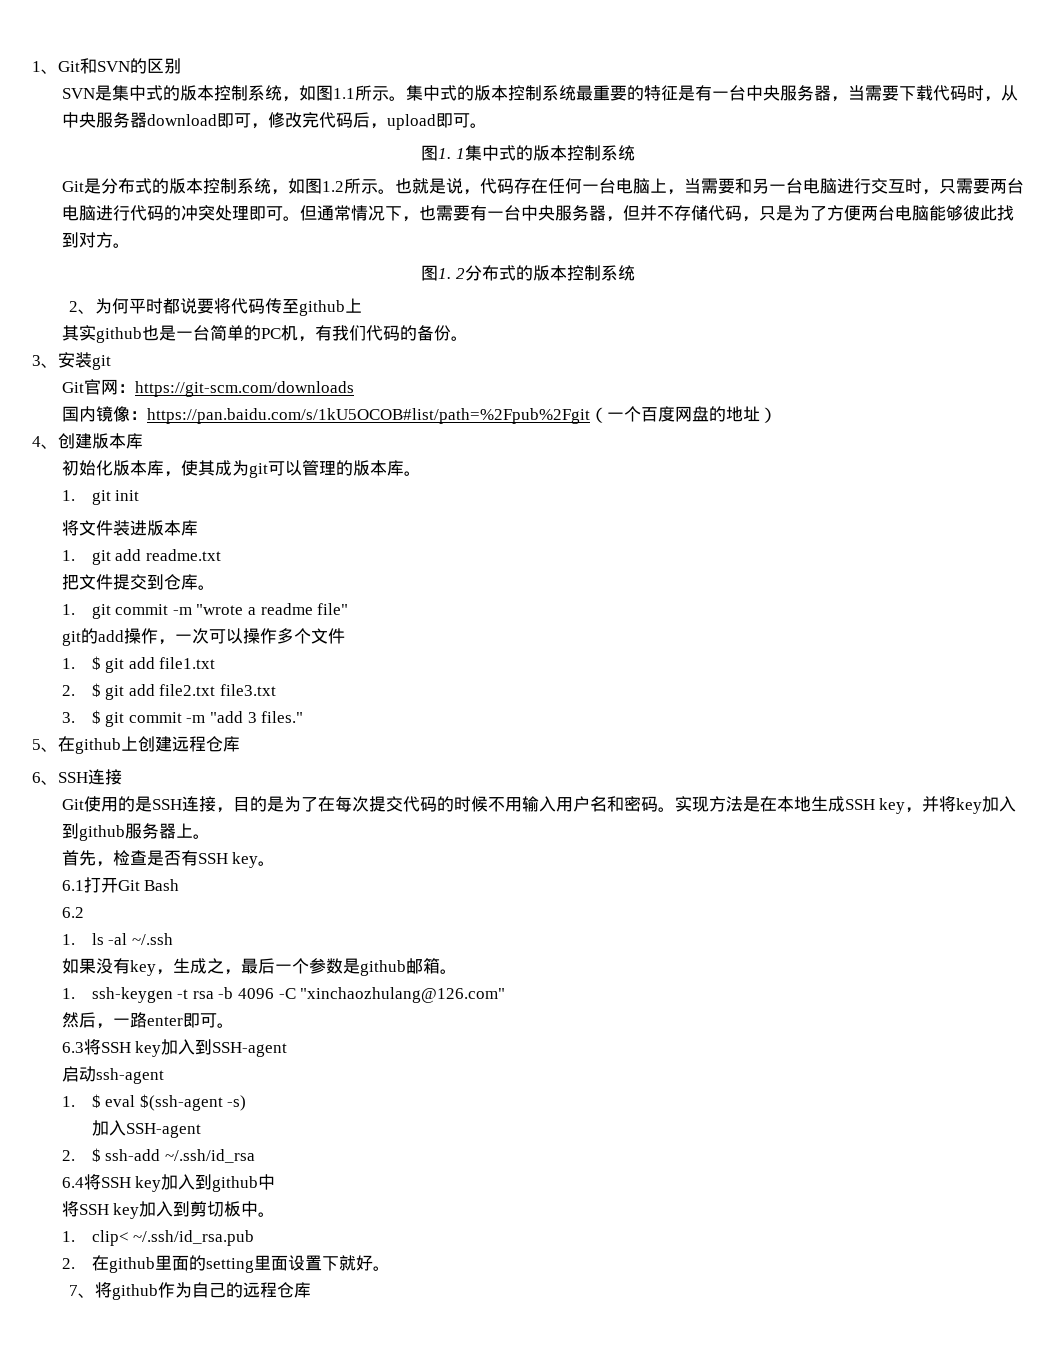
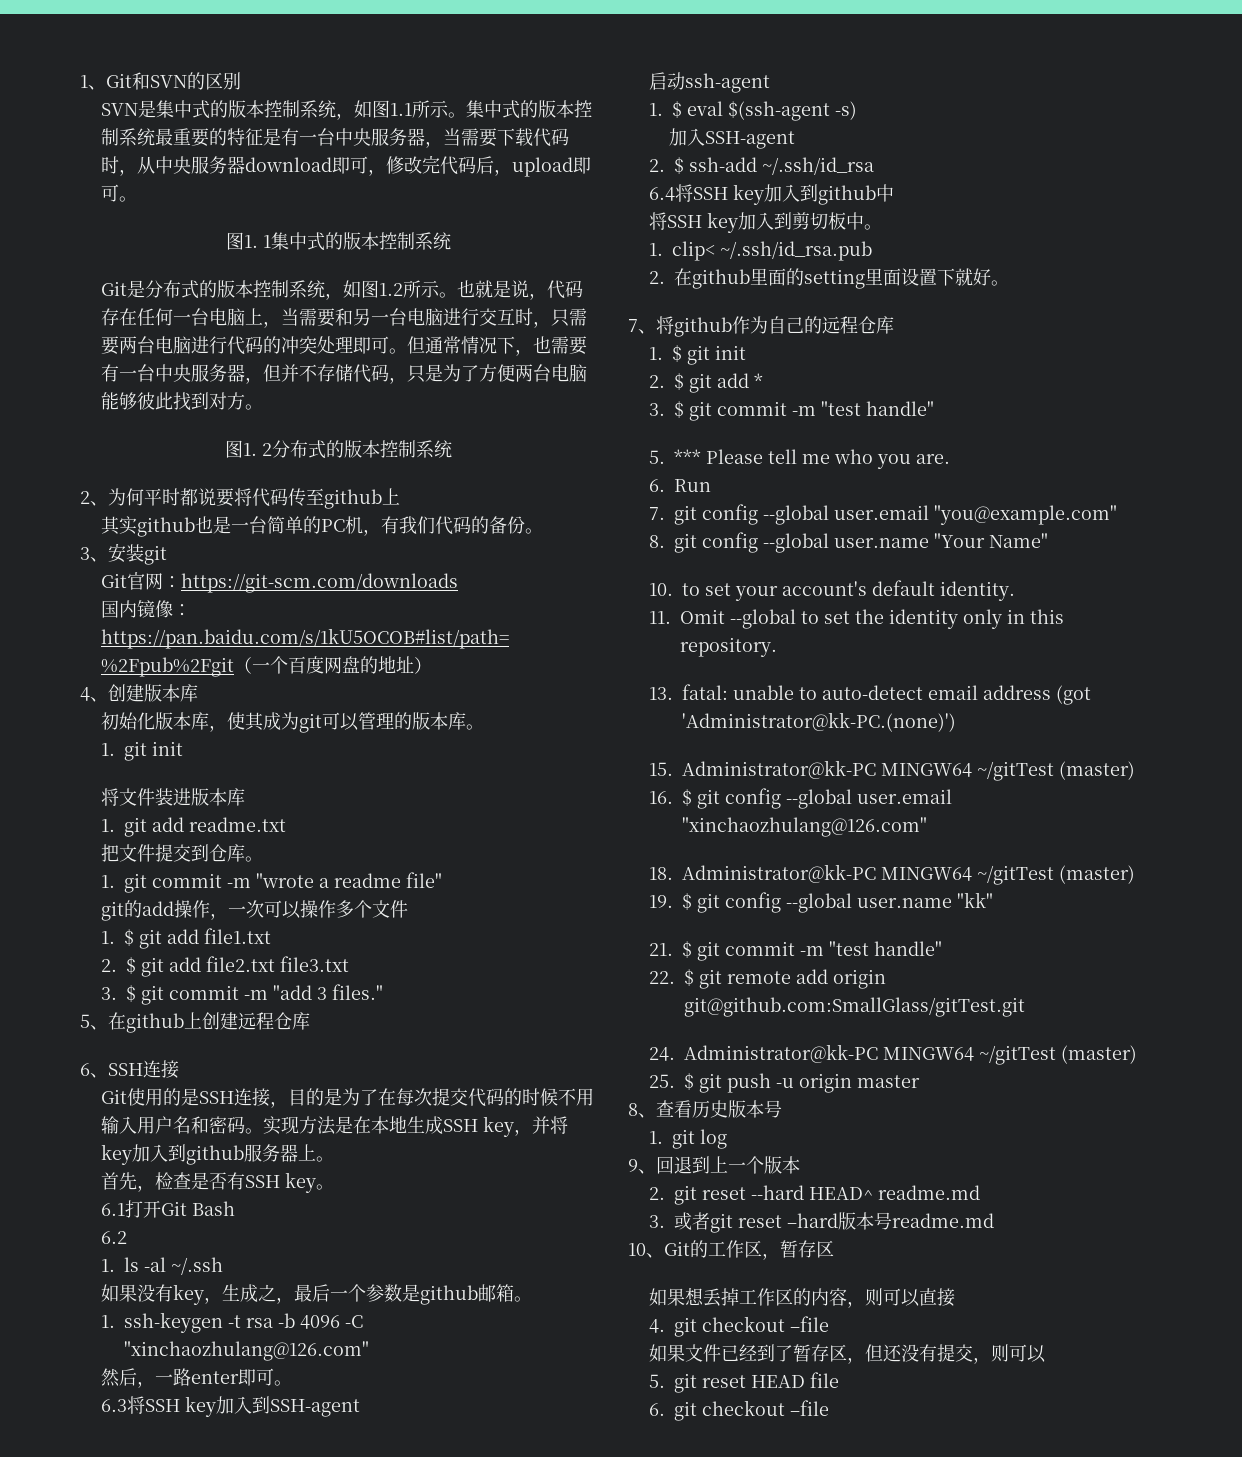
(312, 1290) none -> [648,345,746,365] [648,373,763,393] [648,401,934,421] [648,449,950,469] [648,479,711,492] [648,504,1117,525] [648,532,1048,553] [648,580,1015,601] [648,609,1064,629] [679,637,777,657] [648,684,1091,705] [681,712,956,732] [648,760,1135,781] [648,788,952,809] [681,817,927,837] [648,864,1135,885] [648,892,993,913] [648,941,942,961] [648,969,886,989] [683,997,1025,1017] [648,1044,1137,1065] [648,1073,920,1093] [628,1100,782,1118] [648,1129,727,1149] [628,1156,800,1174] [648,1185,980,1205] [648,1212,994,1233] [628,1240,834,1260] [648,1287,955,1308] [648,1316,829,1337] [648,1344,1046,1364] [648,1372,839,1393] [648,1400,829,1421] // 1. $ git init // 2. $ git add * // 3. $ git commit -m "test handle" // 5. *** Please tell me who you are. // 6. Run // 7. git config --global user.email "you@example.com" // 8. git config --global user.name "Your Name" // 10. to set your account's default identity. // 11. Omit --global to set the identity only in this repository. // 13. fatal: unable to auto-detect email address (got 'Administrator@kk-PC.(none)') // 15. Administrator@kk-PC MINGW64 ~/gitTest (master) // 16. $ git config --global user.email "xinchaozhulang@126.com" // 18. Administrator@kk-PC MINGW64 ~/gitTest (master) // 19. $ git config --global user.name "kk" // 21. $ git commit -m "test handle" // 22. $ git remote add origin git@github.com:SmallGlass/gitTest.git // 24. Administrator@kk-PC MINGW64 ~/gitTest (master) // 25. $ git push -u origin master // 8、查看历史版本号 // 1. git log // 9、回退到上一个版本 // 2. git reset --hard HEAD^ readme.md // 3.或者git reset –hard版本号readme.md // 10、Git的工作区，暂存区 // 如果想丢掉工作区的内容，则可以直接 // 4. git checkout –file // 如果文件已经到了暂存区，但还没有提交，则可以 // 5. git reset HEAD file // 6. git checkout –file

